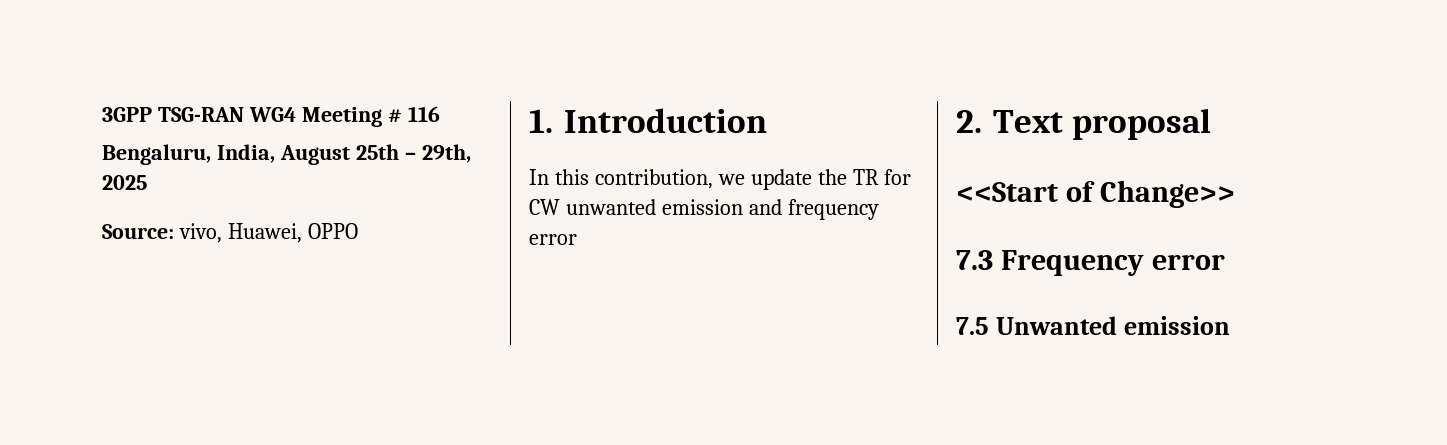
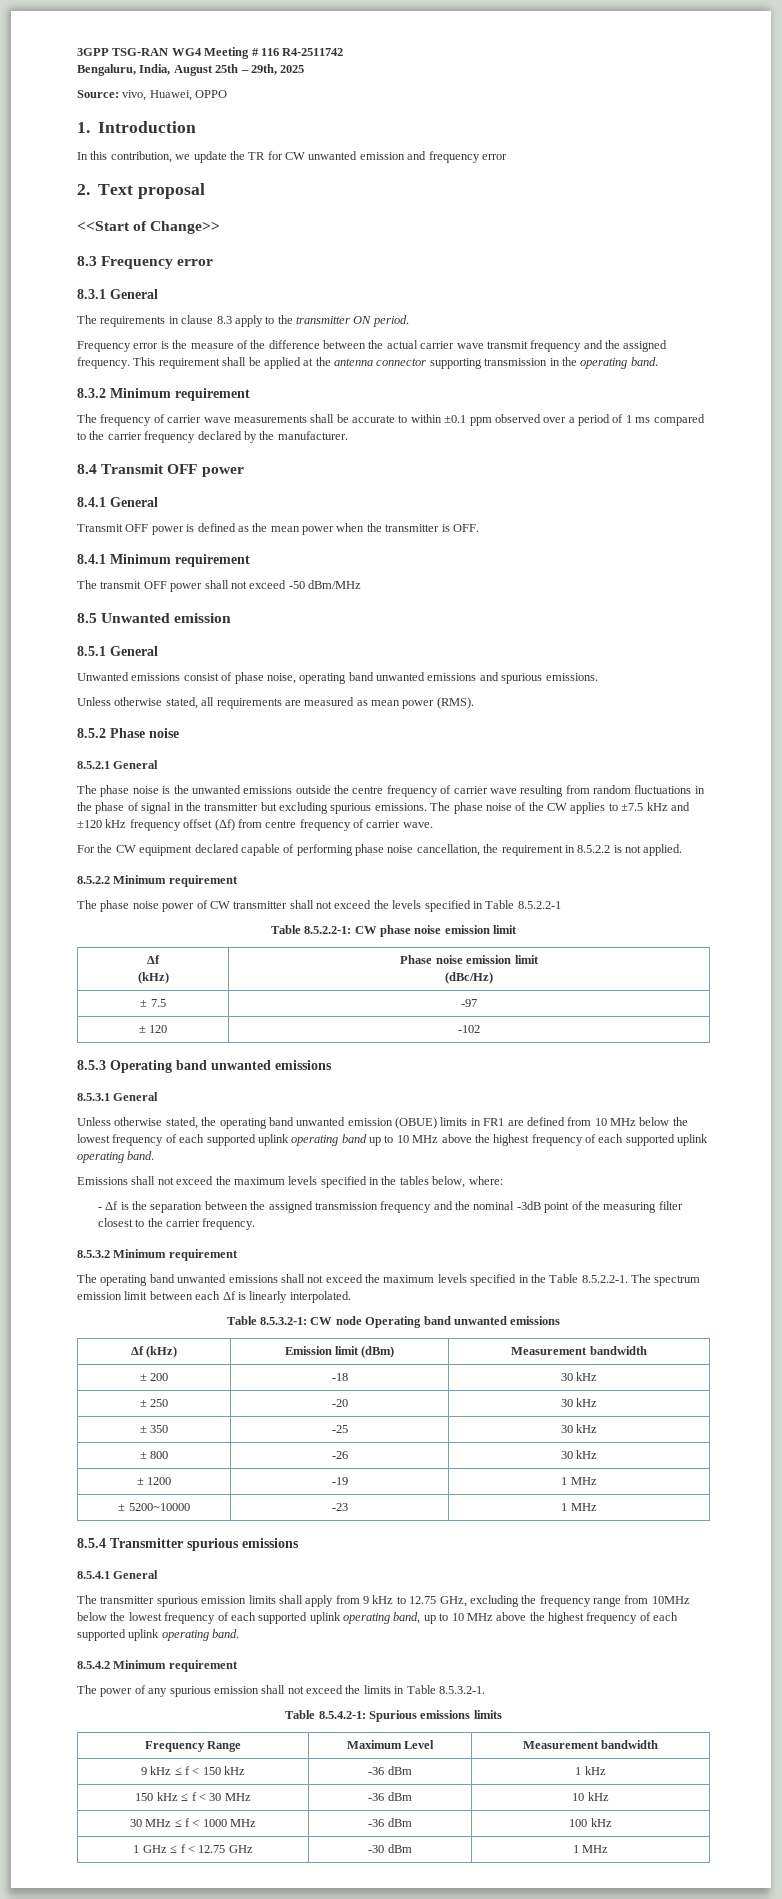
(440, 114) none -> [282,48,344,56] R4-2511742
[956,250,993,270] 7.3 -> [77,256,97,266] 8.3
[956,316,1230,335] 7.5 Unwanted emission -> [77,289,158,299] [77,315,409,327] [77,340,668,352] [77,357,658,369] [77,388,250,401] [77,414,705,426] [77,431,348,443] [77,464,244,477] [77,497,158,507] [77,523,479,535] [77,554,250,567] [77,580,361,592] [77,613,232,623] [77,646,158,656] [77,672,598,684] [77,697,474,709] [77,728,179,738] [77,760,159,769] [77,785,705,797] [77,802,690,814] [77,819,433,831] [77,844,683,856] [77,875,238,887] [77,900,561,912] [270,925,518,937] [147,955,160,964] [137,972,169,984] [400,955,539,964] [445,972,493,984] [140,999,166,1007] [461,999,477,1007] [138,1025,168,1033] [458,1025,480,1033] [77,1060,332,1073] [77,1092,159,1101] [77,1117,688,1129] [77,1134,709,1146] [77,1151,155,1163] [77,1176,503,1188] [97,1201,683,1213] [97,1218,256,1230] [77,1249,238,1261] [77,1274,701,1286] [77,1291,351,1303] [226,1316,561,1328] [130,1346,178,1358] [284,1346,395,1358] [511,1346,647,1355] [139,1373,169,1381] [331,1373,348,1381] [560,1372,598,1381] [139,1399,169,1407] [331,1399,348,1407] [560,1398,598,1407] [139,1425,169,1433] [331,1425,348,1433] [560,1424,598,1433] [139,1451,169,1459] [331,1451,348,1459] [560,1450,598,1459] [136,1477,172,1485] [331,1477,348,1485] [561,1477,597,1485] [118,1503,190,1511] [331,1503,348,1511] [561,1503,597,1511] [77,1538,299,1551] [77,1570,159,1579] [77,1595,690,1607] [77,1612,679,1624] [77,1629,240,1641] [77,1660,238,1672] [77,1685,485,1697] [285,1710,502,1722] [144,1741,242,1752] [346,1740,435,1749] [522,1740,659,1749] [140,1766,246,1775] [368,1766,412,1775] [575,1766,606,1775] [135,1792,251,1801] [368,1792,412,1801] [572,1792,609,1801] [129,1818,257,1827] [368,1818,412,1827] [569,1818,612,1827] [133,1844,253,1853] [368,1844,412,1853] [572,1845,609,1853] 8.3.1 General // The requirements in clause 8.3 apply to the transmitter ON period. // Frequency error is the measure of the difference between the actual carrier wave transmit frequency and the assigned frequency. This requirement shall be applied at the antenna connector supporting transmission in the operating band. // 8.3.2 Minimum requirement // The frequency of carrier wave measurements shall be accurate to within ±0.1 ppm observed over a period of 1 ms compared to the carrier frequency declared by the manufacturer. // 8.4 Transmit OFF power // 8.4.1 General // Transmit OFF power is defined as the mean power when the transmitter is OFF. // 8.4.1 Minimum requirement // The transmit OFF power shall not exceed -50 dBm/MHz // 8.5 Unwanted emission // 8.5.1 General // Unwanted emissions consist of phase noise, operating band unwanted emissions and spurious emissions. // Unless otherwise stated, all requirements are measured as mean power (RMS). // 8.5.2 Phase noise // 8.5.2.1 General // The phase noise is the unwanted emissions outside the centre frequency of carrier wave resulting from random fluctuations in the phase of signal in the transmitter but excluding spurious emissions. The phase noise of the CW applies to ±7.5 kHz and ±120 kHz frequency offset (Δf) from centre frequency of carrier wave. // For the CW equipment declared capable of performing phase noise cancellation, the requirement in 8.5.2.2 is not applied. // 8.5.2.2 Minimum requirement // The phase noise power of CW transmitter shall not exceed the levels specified in Table 8.5.2.2-1 // Table 8.5.2.2-1: CW phase noise emission limit // Δf // (kHz) | Phase noise emission limit // (dBc/Hz) // ± 7.5 | -97 // ± 120 | -102 // 8.5.3 Operating band unwanted emissions // 8.5.3.1 General // Unless otherwise stated, the operating band unwanted emission (OBUE) limits in FR1 are defined from 10 MHz below the lowest frequency of each supported uplink operating band up to 10 MHz above the highest frequency of each supported uplink operating band. // Emissions shall not exceed the maximum levels specified in the tables below, where: // - Δf is the separation between the assigned transmission frequency and the nominal -3dB point of the measuring filter closest to the carrier frequency. // 8.5.3.2 Minimum requirement // The operating band unwanted emissions shall not exceed the maximum levels specified in the Table 8.5.2.2-1. The spectrum emission limit between each Δf is linearly interpolated. // Table 8.5.3.2-1: CW node Operating band unwanted emissions // Δf (kHz) | Emission limit (dBm) | Measurement bandwidth // ± 200 | -18 | 30 kHz // ± 250 | -20 | 30 kHz // ± 350 | -25 | 30 kHz // ± 800 | -26 | 30 kHz // ± 1200 | -19 | 1 MHz // ± 5200~10000 | -23 | 1 MHz // 8.5.4 Transmitter spurious emissions // 8.5.4.1 General // The transmitter spurious emission limits shall apply from 9 kHz to 12.75 GHz, excluding the frequency range from 10MHz below the lowest frequency of each supported uplink operating band, up to 10 MHz above the highest frequency of each supported uplink operating band. // 8.5.4.2 Minimum requirement // The power of any spurious emission shall not exceed the limits in Table 8.5.3.2-1. // Table 8.5.4.2-1: Spurious emissions limits // Frequency Range | Maximum Level | Measurement bandwidth // 9 kHz ≤ f < 150 kHz | -36 dBm | 1 kHz // 150 kHz ≤ f < 30 MHz | -36 dBm | 10 kHz // 30 MHz ≤ f < 1000 MHz | -36 dBm | 100 kHz // 1 GHz ≤ f < 12.75 GHz | -30 dBm | 1 MHz

